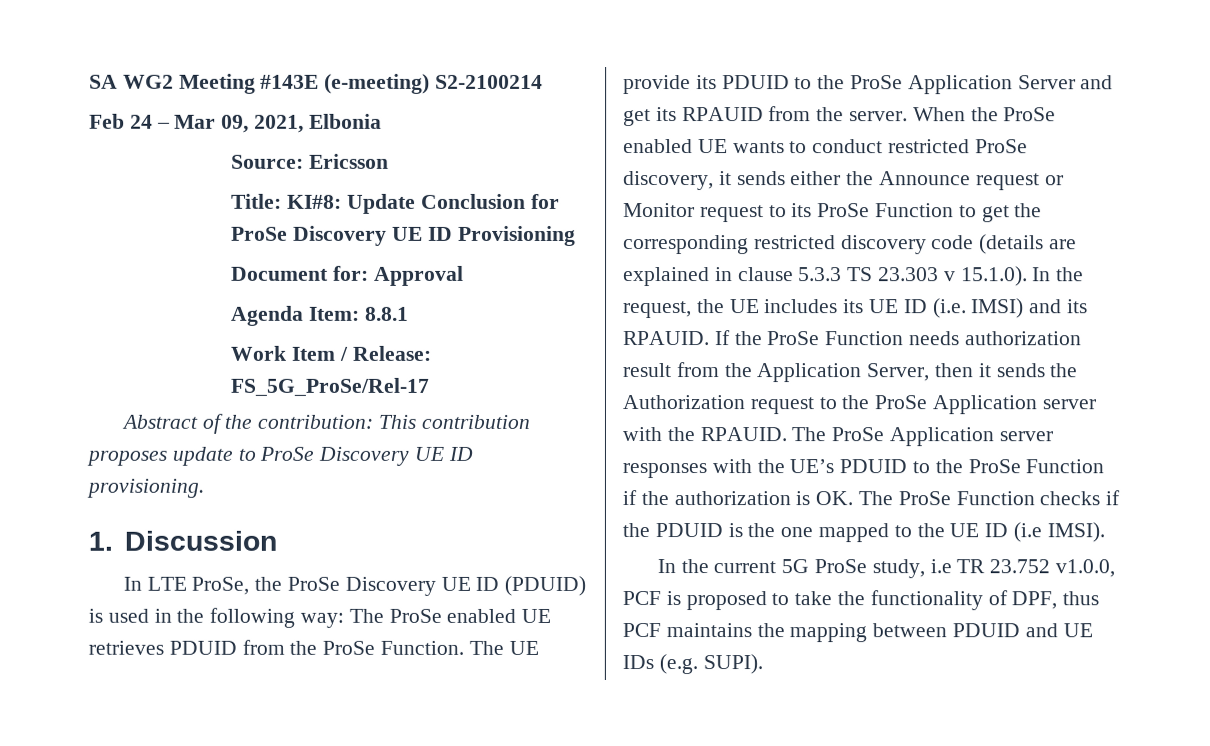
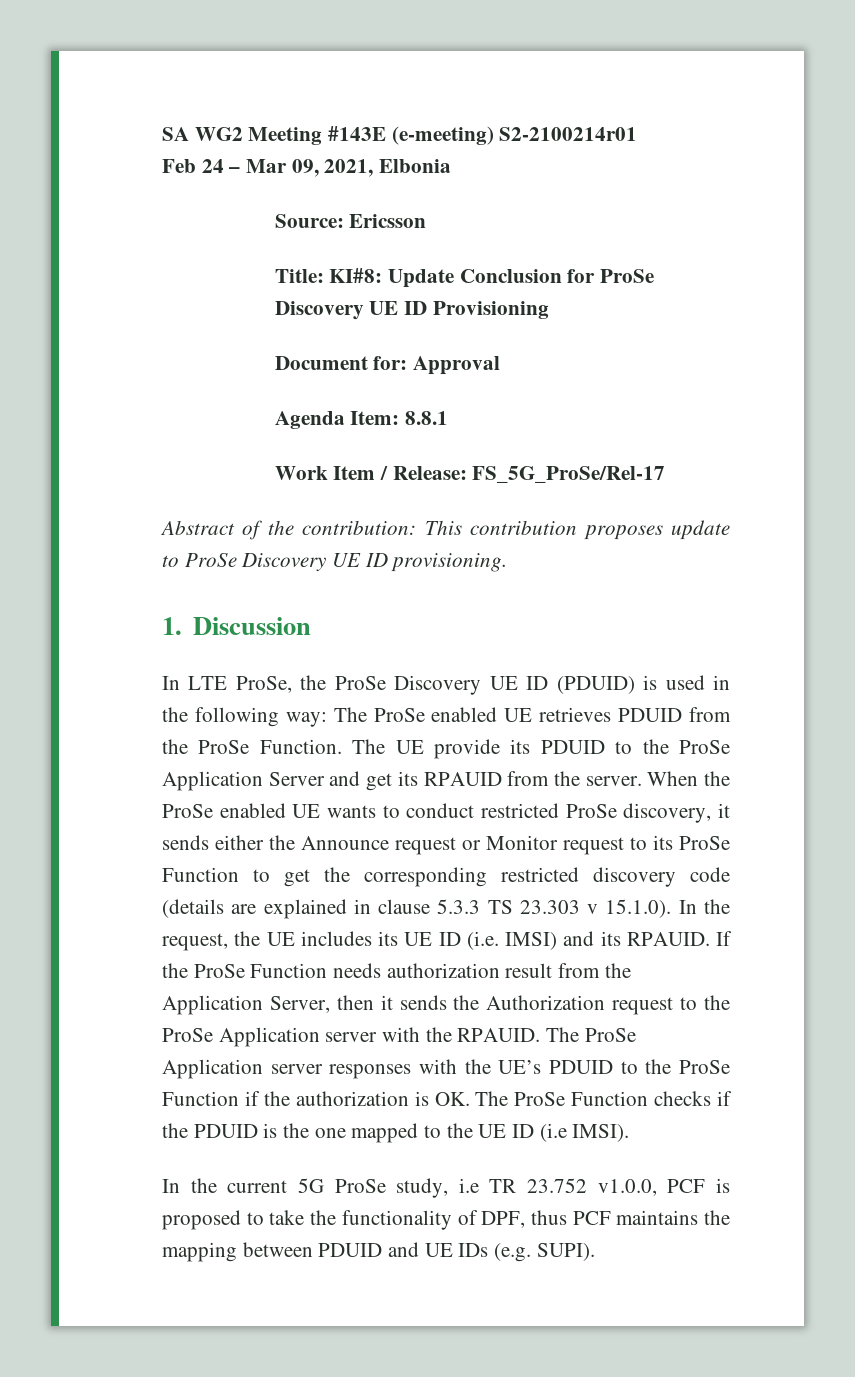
[435,74,544,89] S2-2100214 -> [499,127,638,141] S2-2100214r01

